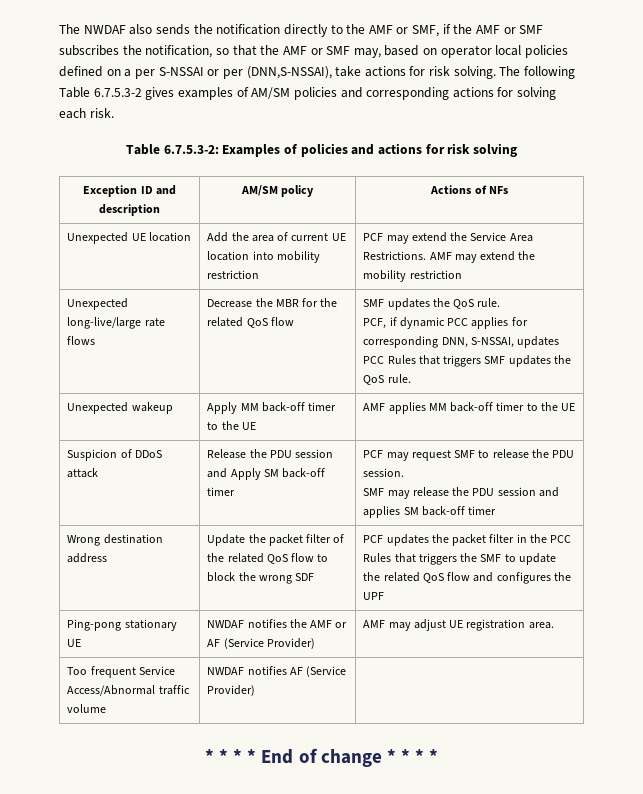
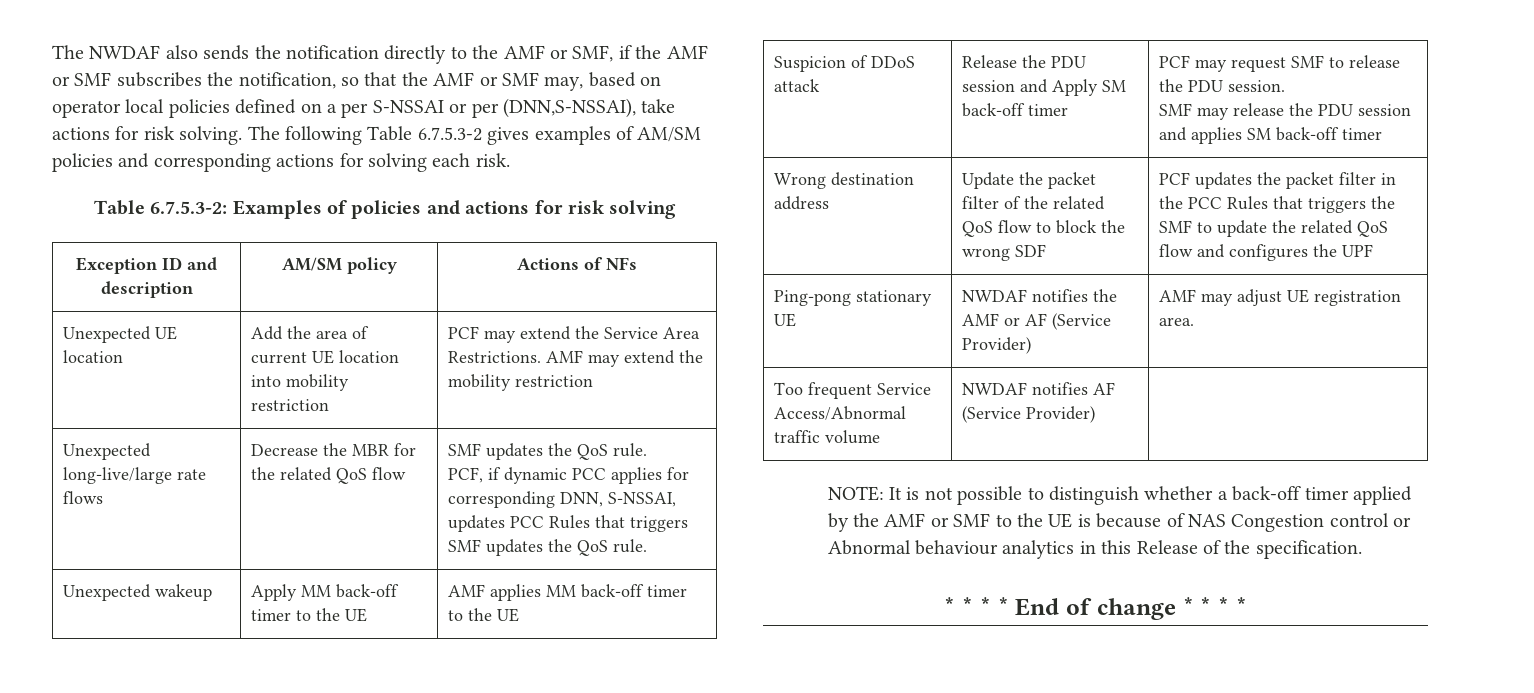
(256, 690) none -> [827,486,1413,505] [827,513,1412,532] [827,540,1362,559] // NOTE: It is not possible to distinguish whether a back-off timer applied by the AMF or SMF to the UE is because of NAS Congestion control or Abnormal behaviour analytics in this Release of the specification.

